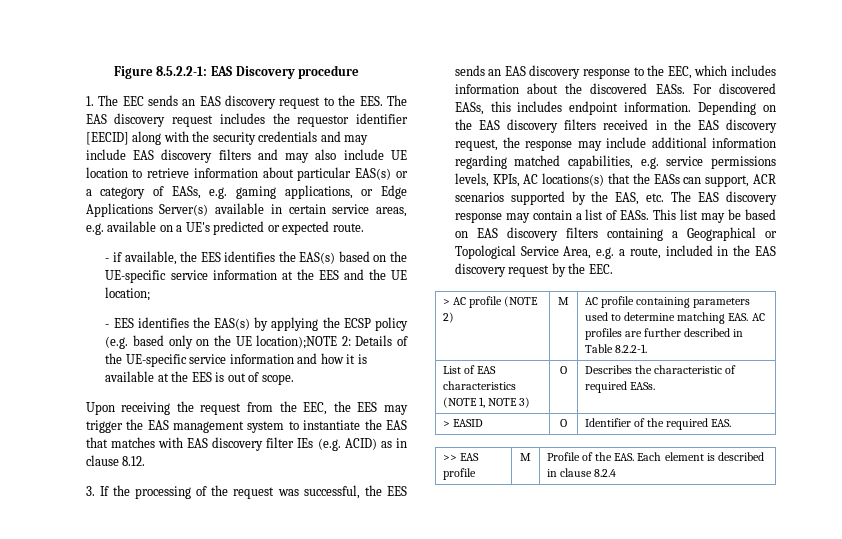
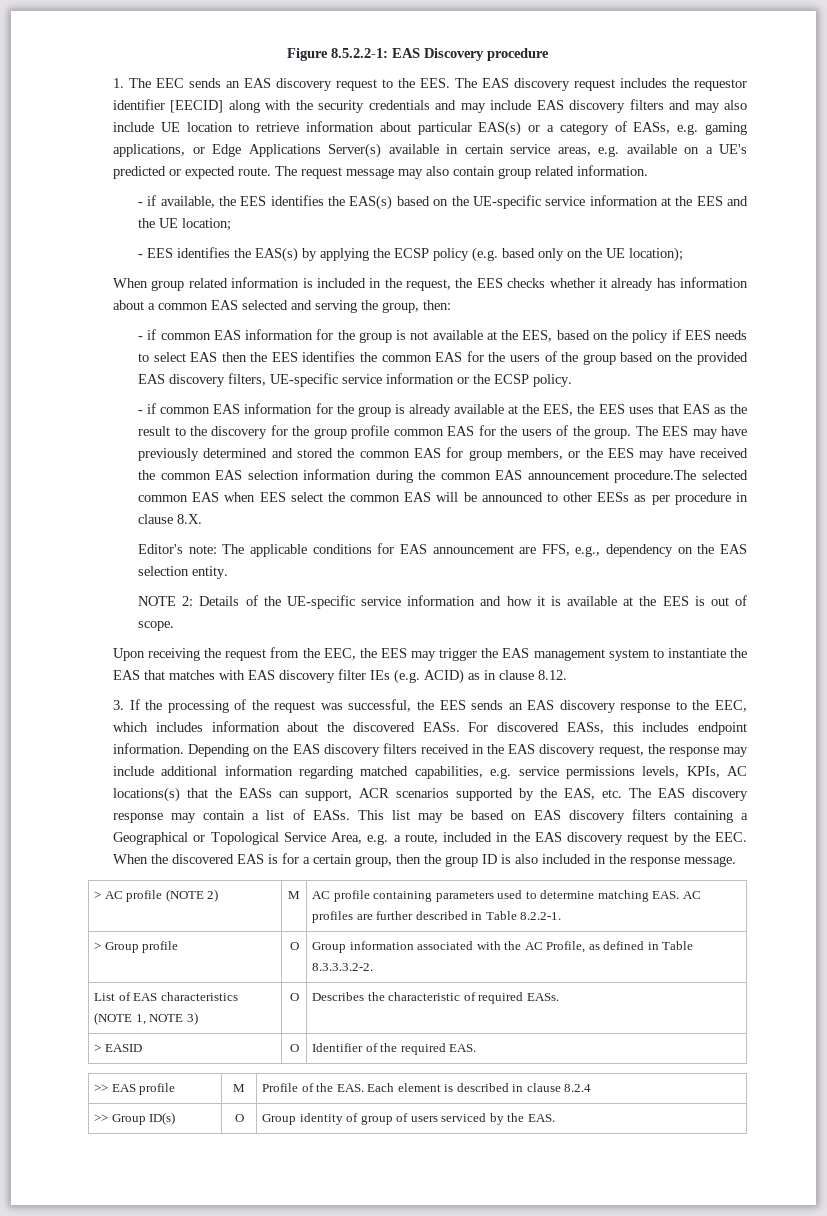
(364, 227) none -> [275,165,649,179] The request message may also contain group related information.
[256,335,338,349] location);NOTE -> [629,247,684,262] [113,277,748,291] [113,300,452,313] [138,329,748,343] [138,351,748,365] [138,373,573,387] [138,403,747,417] [138,425,748,439] [138,447,748,461] [138,469,748,483] [138,492,748,505] [138,514,203,524] [138,543,747,557] [138,566,229,579] [138,596,177,606] location); // When group related information is included in the request, the EES checks whether it already has information about a common EAS selected and serving the group, then: // - if common EAS information for the group is not available at the EES, based on the policy if EES needs to select EAS then the EES identifies the common EAS for the users of the group based on the provided EAS discovery filters, UE-specific service information or the ECSP policy. // - if common EAS information for the group is already available at the EES, the EES uses that EAS as the result to the discovery for the group profile common EAS for the users of the group. The EES may have previously determined and stored the common EAS for group members, or the EES may have received the common EAS selection information during the common EAS announcement procedure.The selected common EAS when EES select the common EAS will be announced to other EESs as per procedure in clause 8.X. // Editor's note: The applicable conditions for EAS announcement are FFS, e.g., dependency on the EAS selection entity. // NOTE
(613, 269) none -> [113,853,737,867] When the discovered EAS is for a certain group, then the group ID is also included in the response message.
(648, 348) none -> [94,941,179,953] [289,942,299,950] [312,941,694,953] [312,963,374,971] // > Group profile | O | Group information associated with the AC Profile, as defined in Table 8.3.3.3.2-2.
(617, 473) none -> [94,1112,176,1125] [234,1114,244,1122] [262,1113,555,1125] // >> Group ID(s) | O | Group identity of group of users serviced by the EAS.

